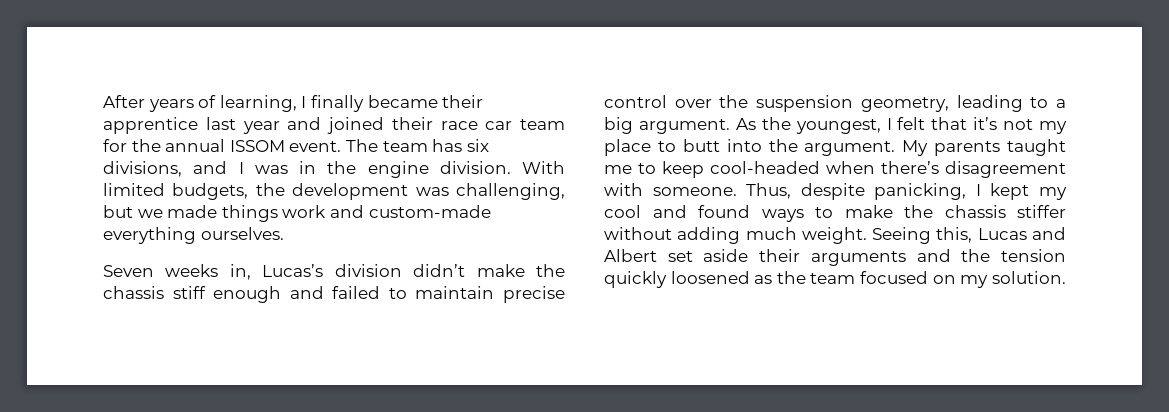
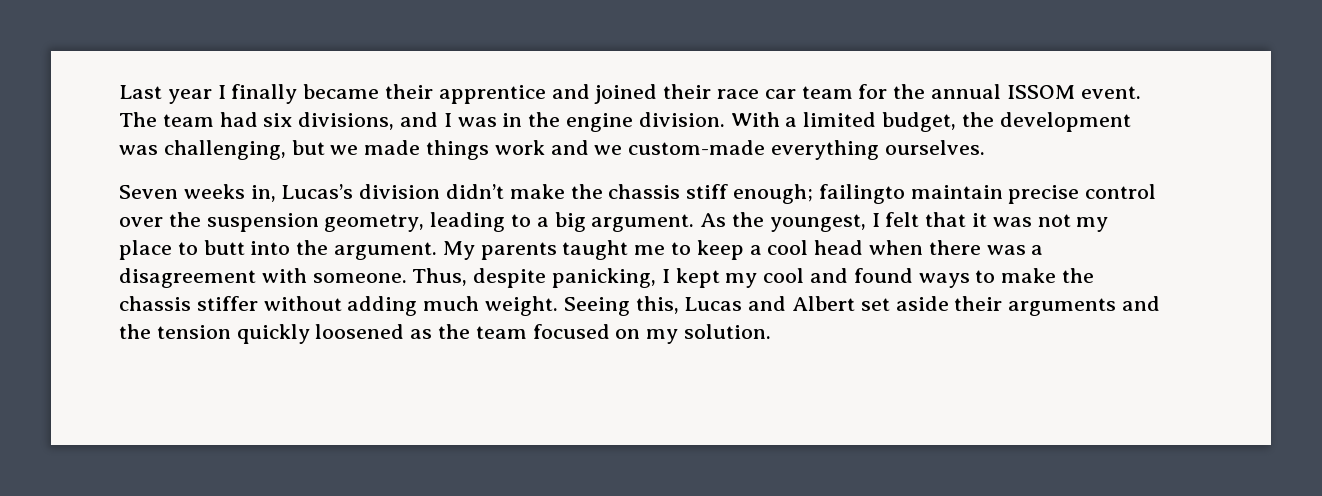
[103,95,297,112] After years of learning, -> [119,85,212,104] Last year
[205,117,280,134] last year -> (546, 94) none
[432,139,463,152] has -> [219,112,258,127] had
[103,183,249,200] limited budgets, -> [785,112,957,132] a limited budget,
(364, 211) none -> [594,145,623,155] we
[213,286,407,303] enough and failed to -> [733,184,905,204] enough; failingto
[973,117,998,130] it’s -> [972,213,1032,227] it was
[710,161,939,174] cool-headed when there’s -> [749,240,1044,255] a cool head when there was a

